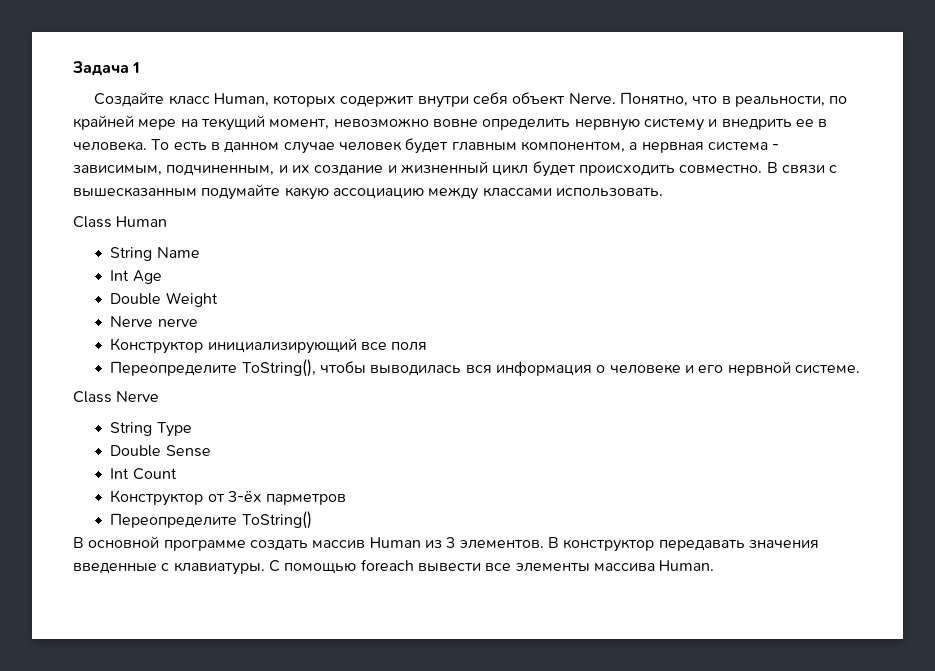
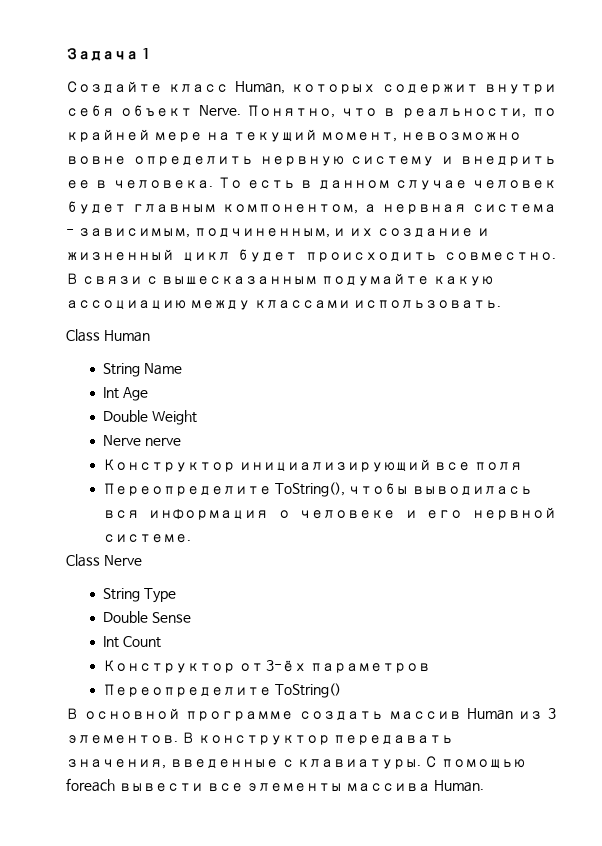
[266,494,347,505] парметров -> [310,663,431,673] параметров
[748,540,819,549] значения -> [66,759,166,769] значения,

